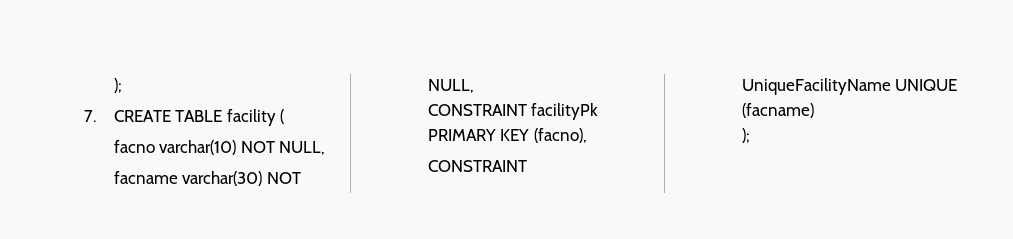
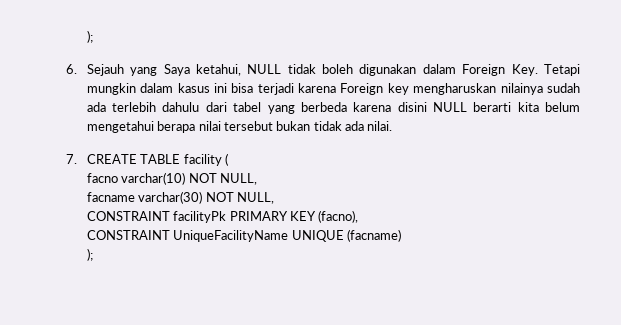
[113,78,122,93] ); -> [86,30,93,43] [66,64,580,76] [86,83,580,95] [86,102,580,114] [86,121,393,133] ); // 6. Sejauh yang Saya ketahui, NULL tidak boleh digunakan dalam Foreign Key. Tetapi mungkin dalam kasus ini bisa terjadi karena Foreign key mengharuskan nilainya sudah ada terlebih dahulu dari tabel yang berbeda karena disini NULL berarti kita belum mengetahui berapa nilai tersebut bukan tidak ada nilai.

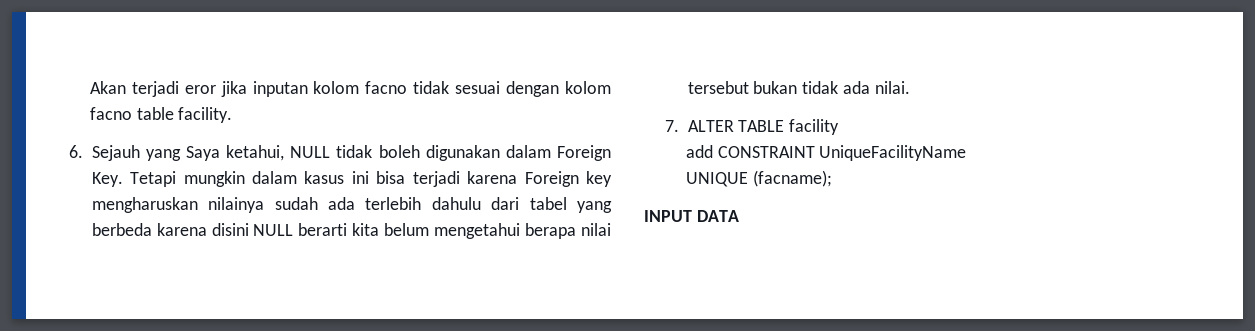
[86,30,93,43] ); -> [89,81,612,97] [89,107,233,123] Akan terjadi eror jika inputan kolom facno tidak sesuai dengan kolom facno table facility.
[86,154,137,164] CREATE -> [687,120,734,132] ALTER
[224,153,229,166] [86,172,257,185] [86,191,274,204] [86,210,359,223] [86,229,401,242] [86,248,93,261] ( // facno varchar(10) NOT NULL, // facname varchar(30) NOT NULL, // CONSTRAINT facilityPk PRIMARY KEY (facno), // CONSTRAINT UniqueFacilityName UNIQUE (facname) // ); -> [685,145,967,161] [685,170,832,187] [644,210,739,222] // add CONSTRAINT UniqueFacilityName // UNIQUE (facname); // INPUT DATA

